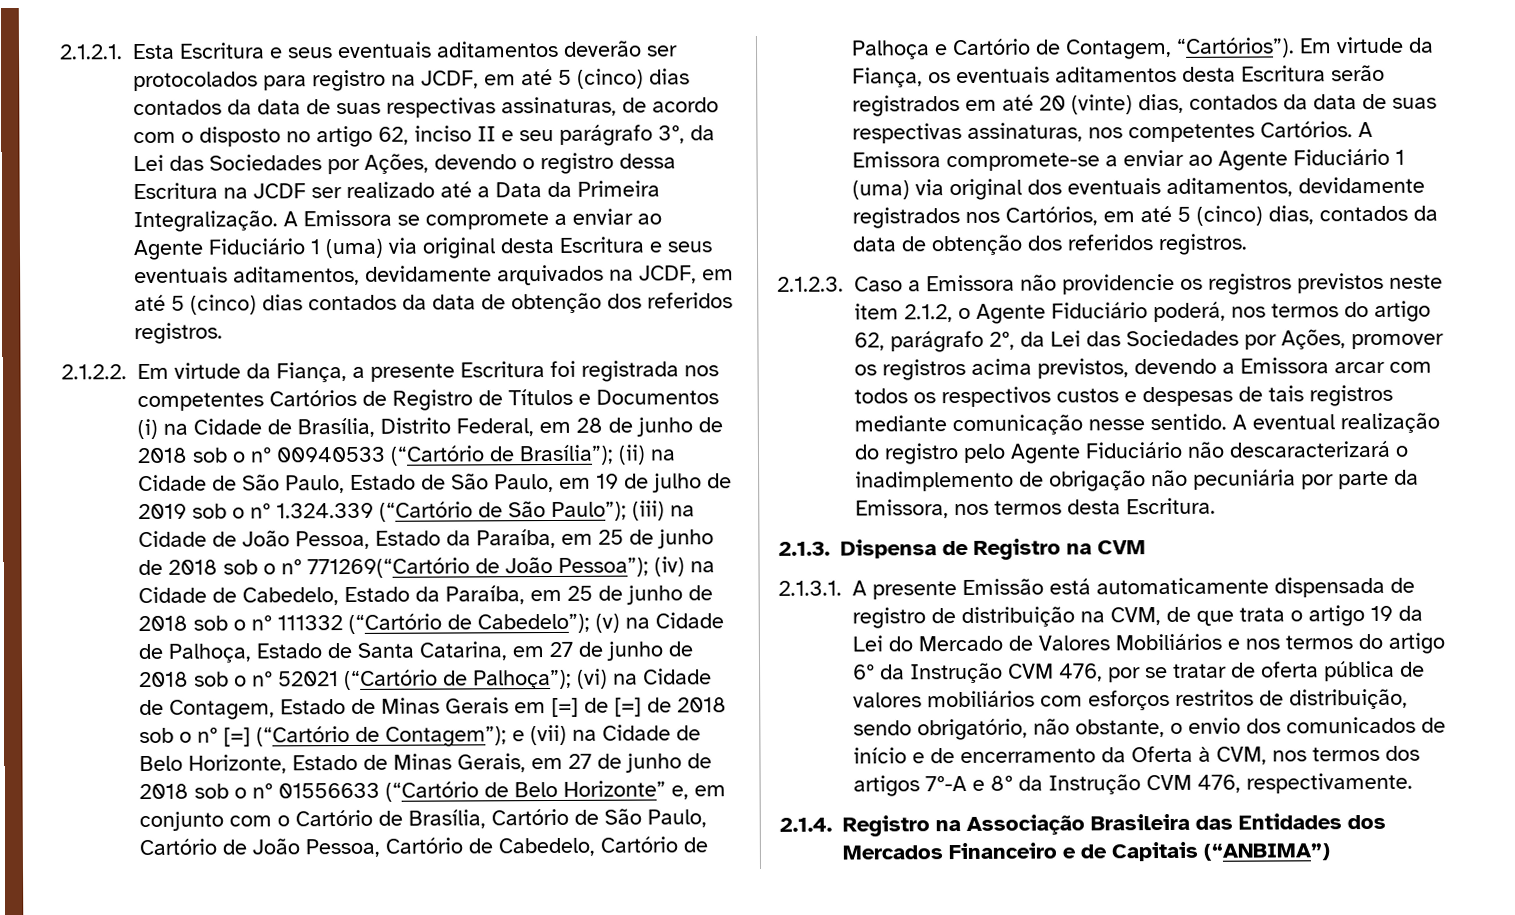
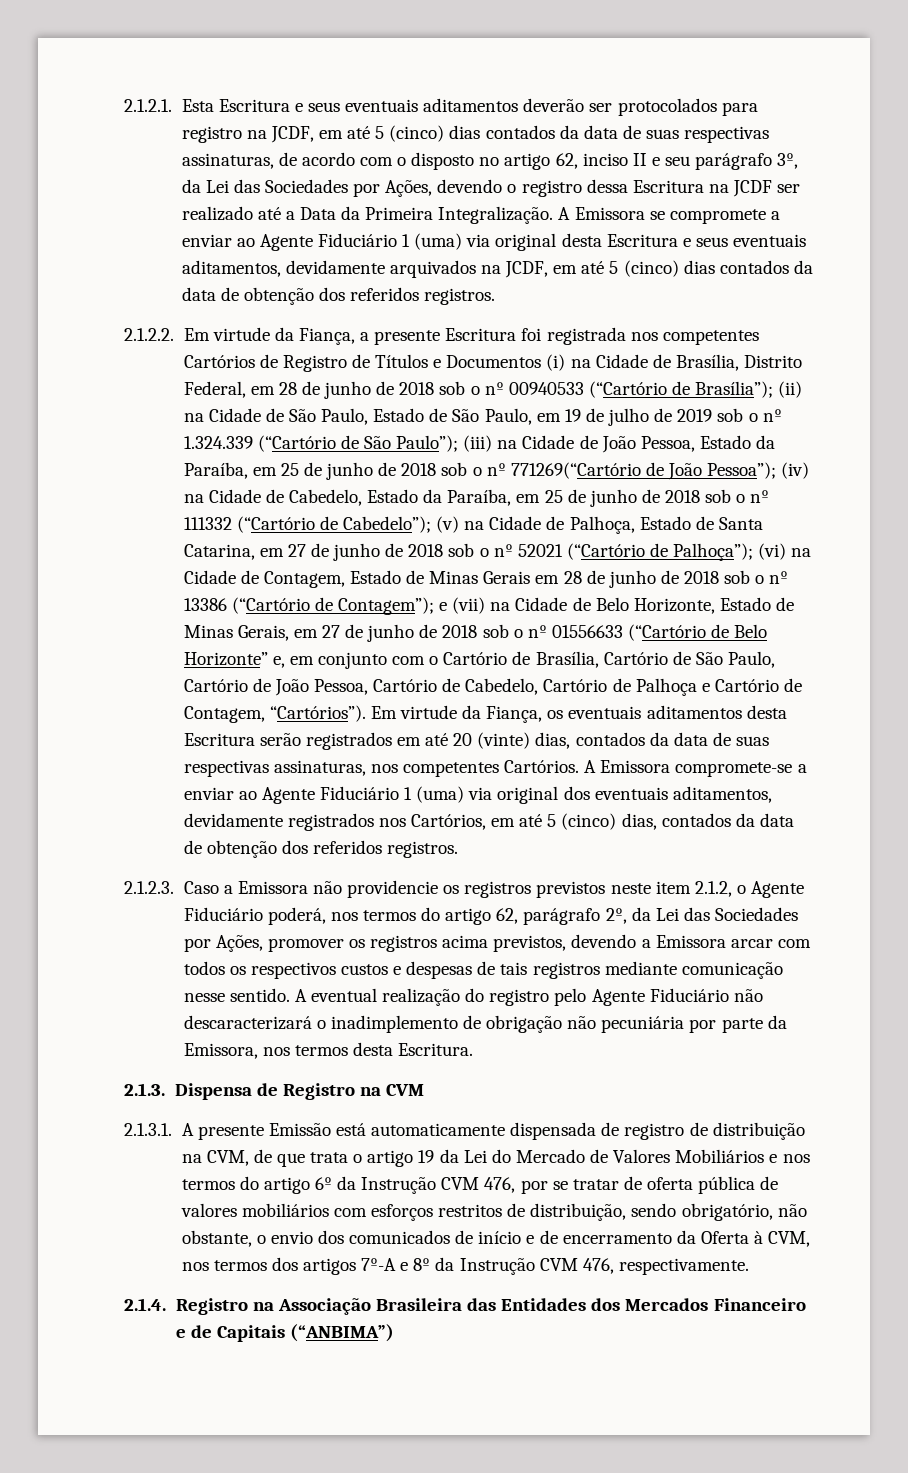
[551,697,727,718] [139,727,251,747] [=] de [=] de 2018 sob o nº [=] -> [563,570,789,588] [183,598,227,611] 28 de junho de 2018 sob o nº 13386

